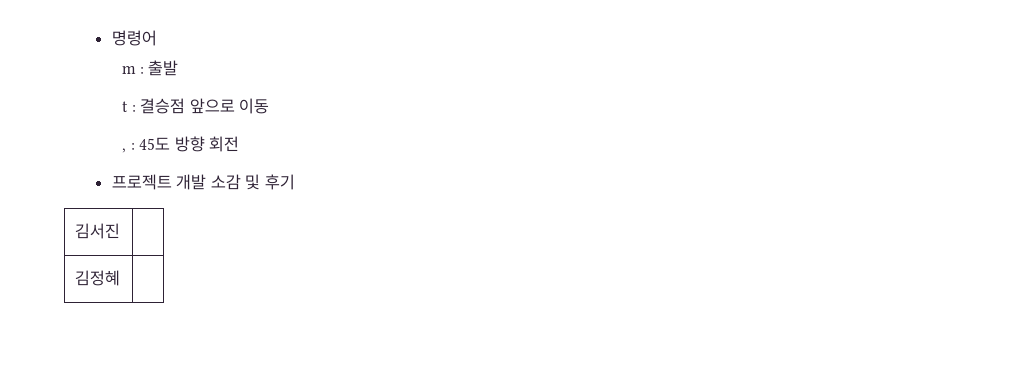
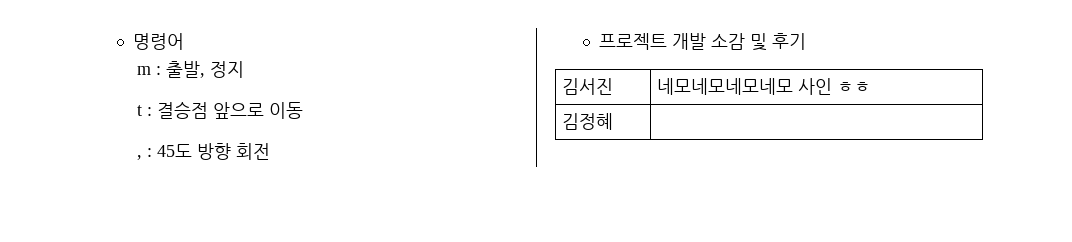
[148,60,179,76] 출발 -> [165,61,244,78] 출발, 정지
(121, 231) none -> [657,78,872,95] 네모네모네모네모 사인 ㅎㅎ

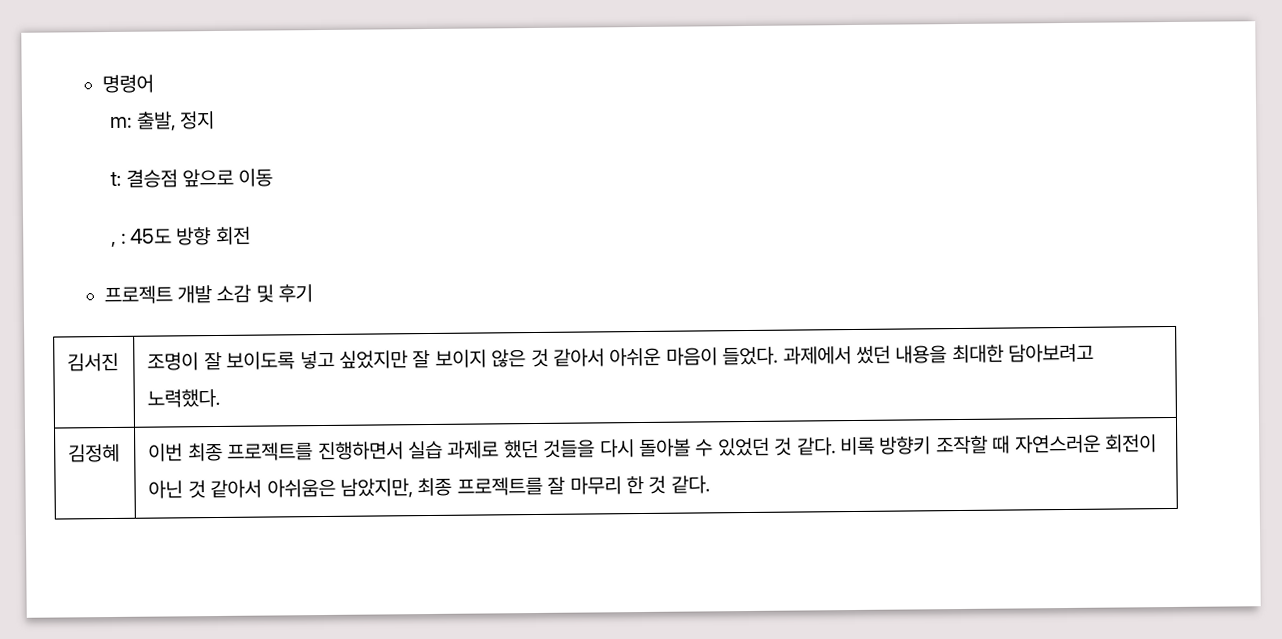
[136,66,161,75] m : -> [110,116,133,128] m:
[136,105,152,116] t : -> [110,171,122,186] t:
[657,78,872,95] [562,113,614,130] 네모네모네모네모 사인 ㅎㅎ // 김정혜 | -> [147,343,1095,371] [147,388,221,408] [68,443,121,463] [148,434,1158,462] [148,475,710,499] 조명이 잘 보이도록 넣고 싶었지만 잘 보이지 않은 것 같아서 아쉬운 마음이 들었다. 과제에서 썼던 내용을 최대한 담아보려고 노력했다. // 김정혜 | 이번 최종 프로젝트를 진행하면서 실습 과제로 했던 것들을 다시 돌아볼 수 있었던 것 같다. 비록 방향키 조작할 때 자연스러운 회전이 아닌 것 같아서 아쉬움은 남았지만, 최종 프로젝트를 잘 마무리 한 것 같다.

